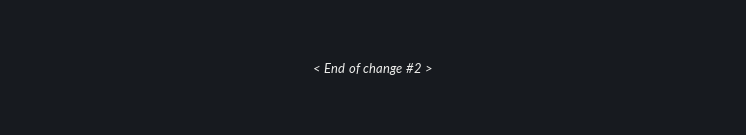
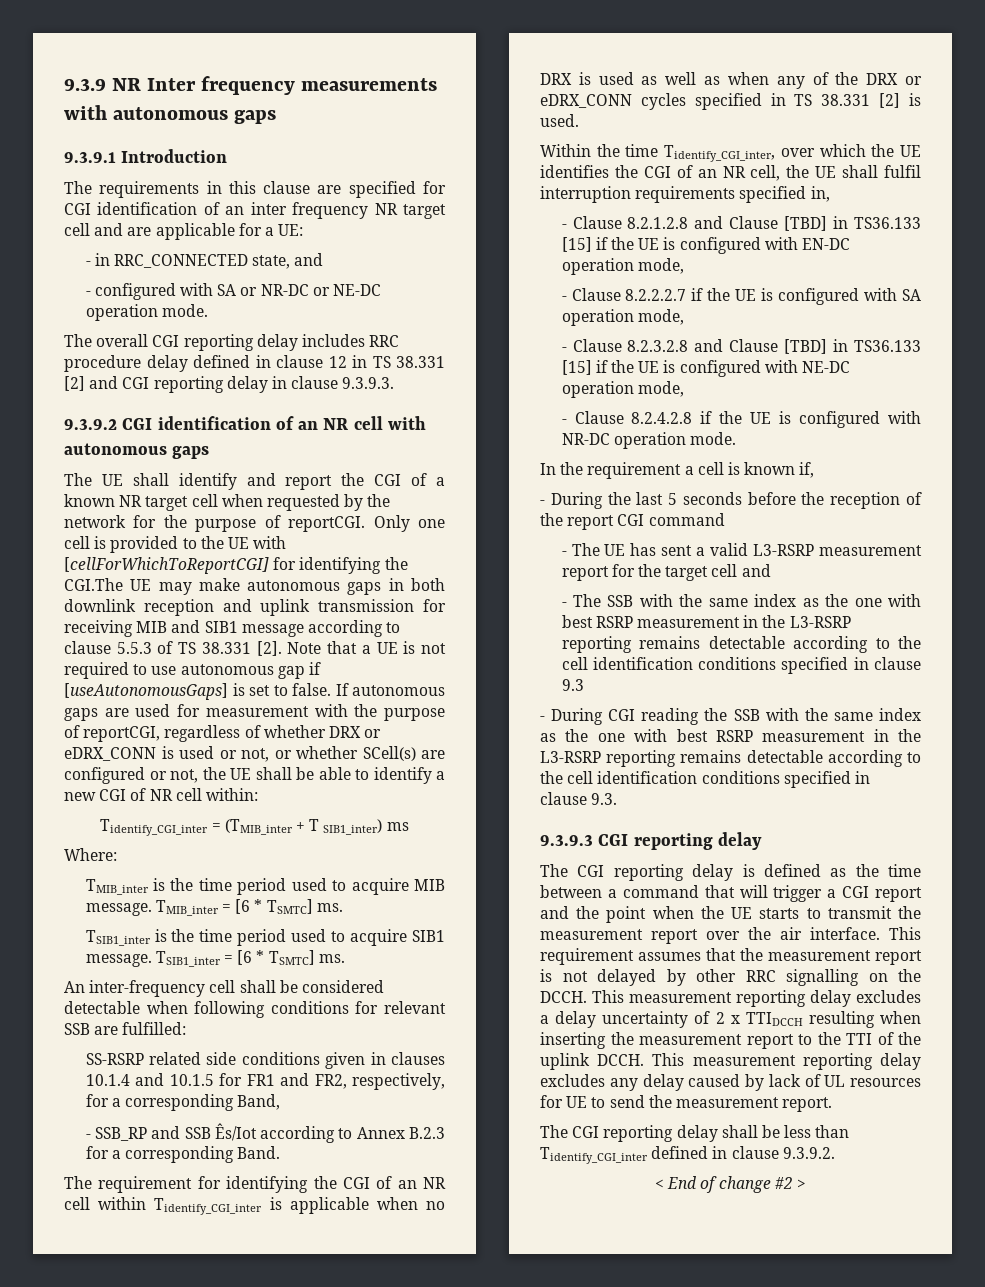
(313, 69) none -> [64,76,438,95] [64,105,277,124] [64,149,228,163] [64,181,446,198] [64,202,446,219] [64,223,304,240] [85,253,324,269] [85,283,381,300] [85,304,208,321] [64,334,400,351] [64,355,445,372] [64,376,395,393] [64,416,426,430] [64,443,210,459] [64,473,446,490] [64,494,391,511] [64,515,445,532] [64,536,287,553] [64,557,408,574] [64,578,445,595] [64,599,447,616] [64,620,401,637] [64,641,447,656] [64,662,321,679] [64,683,445,700] [64,704,445,721] [64,725,382,742] [64,746,445,762] [64,767,445,784] [64,788,258,801] [100,819,409,836] [64,848,117,861] [85,878,445,895] [85,899,343,916] [85,929,445,946] [85,950,345,967] [64,980,384,997] [64,1001,446,1018] [64,1022,187,1035] [85,1052,445,1069] [85,1073,445,1090] [85,1094,281,1111] [85,1123,445,1143] [85,1146,281,1163] [64,1176,446,1193] [64,1197,445,1215] [540,72,922,89] [540,93,921,110] [540,114,579,127] [540,144,921,162] [540,165,921,181] [540,186,830,203] [561,216,921,231] [561,237,850,254] [561,258,684,275] [561,288,921,305] [561,309,684,326] [561,339,921,354] [561,360,850,377] [561,381,684,398] [561,411,921,428] [561,432,736,449] [540,462,815,479] [540,492,922,509] [540,513,725,530] [561,543,922,556] [561,564,771,581] [561,594,921,607] [561,615,851,628] [561,636,921,653] [561,657,921,674] [561,679,584,691] [540,708,921,725] [540,729,921,742] [540,750,921,767] [540,771,870,788] [540,792,618,805] [540,832,762,850] [540,864,921,881] [540,885,922,902] [540,906,921,923] [540,927,921,944] [540,948,922,965] [540,969,921,986] [540,990,921,1007] [540,1011,921,1028] [540,1032,921,1049] [540,1053,921,1070] [540,1074,921,1091] [540,1095,833,1112] [540,1125,850,1142] [540,1146,835,1164] 9.3.9 NR Inter frequency measurements with autonomous gaps // 9.3.9.1 Introduction // The requirements in this clause are specified for CGI identification of an inter frequency NR target cell and are applicable for a UE: // - in RRC_CONNECTED state, and // - configured with SA or NR-DC or NE-DC operation mode. // The overall CGI reporting delay includes RRC procedure delay defined in clause 12 in TS 38.331 [2] and CGI reporting delay in clause 9.3.9.3. // 9.3.9.2 CGI identification of an NR cell with autonomous gaps // The UE shall identify and report the CGI of a known NR target cell when requested by the network for the purpose of reportCGI. Only one cell is provided to the UE with [cellForWhichToReportCGI] for identifying the CGI.The UE may make autonomous gaps in both downlink reception and uplink transmission for receiving MIB and SIB1 message according to clause 5.5.3 of TS 38.331 [2]. Note that a UE is not required to use autonomous gap if [useAutonomousGaps] is set to false. If autonomous gaps are used for measurement with the purpose of reportCGI, regardless of whether DRX or eDRX_CONN is used or not, or whether SCell(s) are configured or not, the UE shall be able to identify a new CGI of NR cell within: // Tidentify_CGI_inter = (TMIB_inter + T SIB1_inter) ms // Where: // TMIB_inter is the time period used to acquire MIB message. TMIB_inter = [6 * TSMTC] ms. // TSIB1_inter is the time period used to acquire SIB1 message. TSIB1_inter = [6 * TSMTC] ms. // An inter-frequency cell shall be considered detectable when following conditions for relevant SSB are fulfilled: // SS-RSRP related side conditions given in clauses 10.1.4 and 10.1.5 for FR1 and FR2, respectively, for a corresponding Band, // - SSB_RP and SSB Ês/Iot according to Annex B.2.3 for a corresponding Band. // The requirement for identifying the CGI of an NR cell within Tidentify_CGI_inter is applicable when no DRX is used as well as when any of the DRX or eDRX_CONN cycles specified in TS 38.331 [2] is used. // Within the time Tidentify_CGI_inter, over which the UE identifies the CGI of an NR cell, the UE shall fulfil interruption requirements specified in, // - Clause 8.2.1.2.8 and Clause [TBD] in TS36.133 [15] if the UE is configured with EN-DC operation mode, // - Clause 8.2.2.2.7 if the UE is configured with SA operation mode, // - Clause 8.2.3.2.8 and Clause [TBD] in TS36.133 [15] if the UE is configured with NE-DC operation mode, // - Clause 8.2.4.2.8 if the UE is configured with NR-DC operation mode. // In the requirement a cell is known if, // - During the last 5 seconds before the reception of the report CGI command // - The UE has sent a valid L3-RSRP measurement report for the target cell and // - The SSB with the same index as the one with best RSRP measurement in the L3-RSRP reporting remains detectable according to the cell identification conditions specified in clause 9.3 // - During CGI reading the SSB with the same index as the one with best RSRP measurement in the L3-RSRP reporting remains detectable according to the cell identification conditions specified in clause 9.3. // 9.3.9.3 CGI reporting delay // The CGI reporting delay is defined as the time between a command that will trigger a CGI report and the point when the UE starts to transmit the measurement report over the air interface. This requirement assumes that the measurement report is not delayed by other RRC signalling on the DCCH. This measurement reporting delay excludes a delay uncertainty of 2 x TTIDCCH resulting when inserting the measurement report to the TTI of the uplink DCCH. This measurement reporting delay excludes any delay caused by lack of UL resources for UE to send the measurement report. // The CGI reporting delay shall be less than Tidentify_CGI_inter defined in clause 9.3.9.2. //

